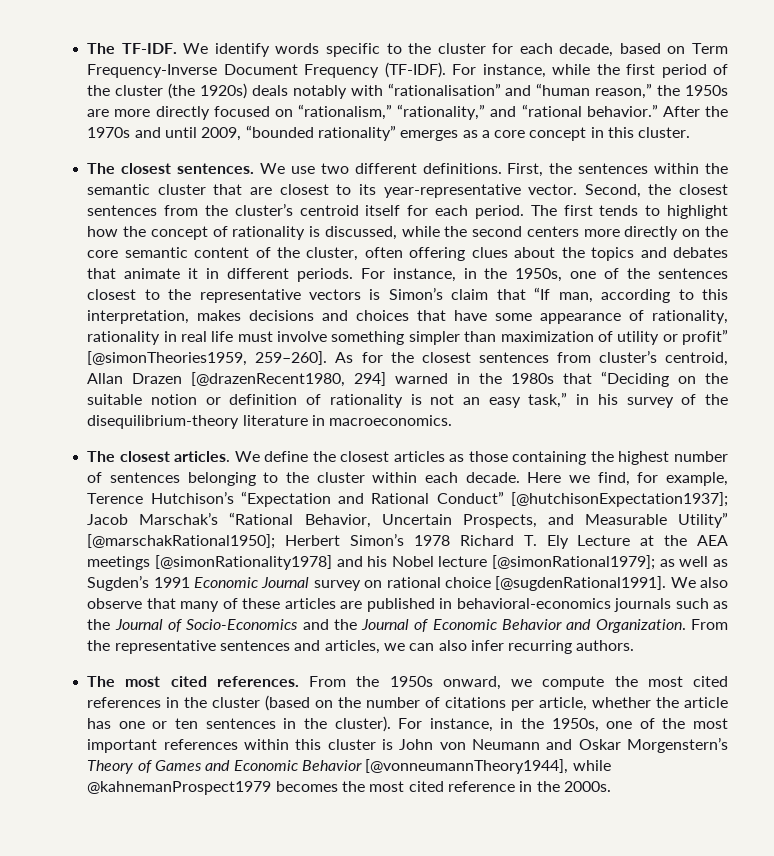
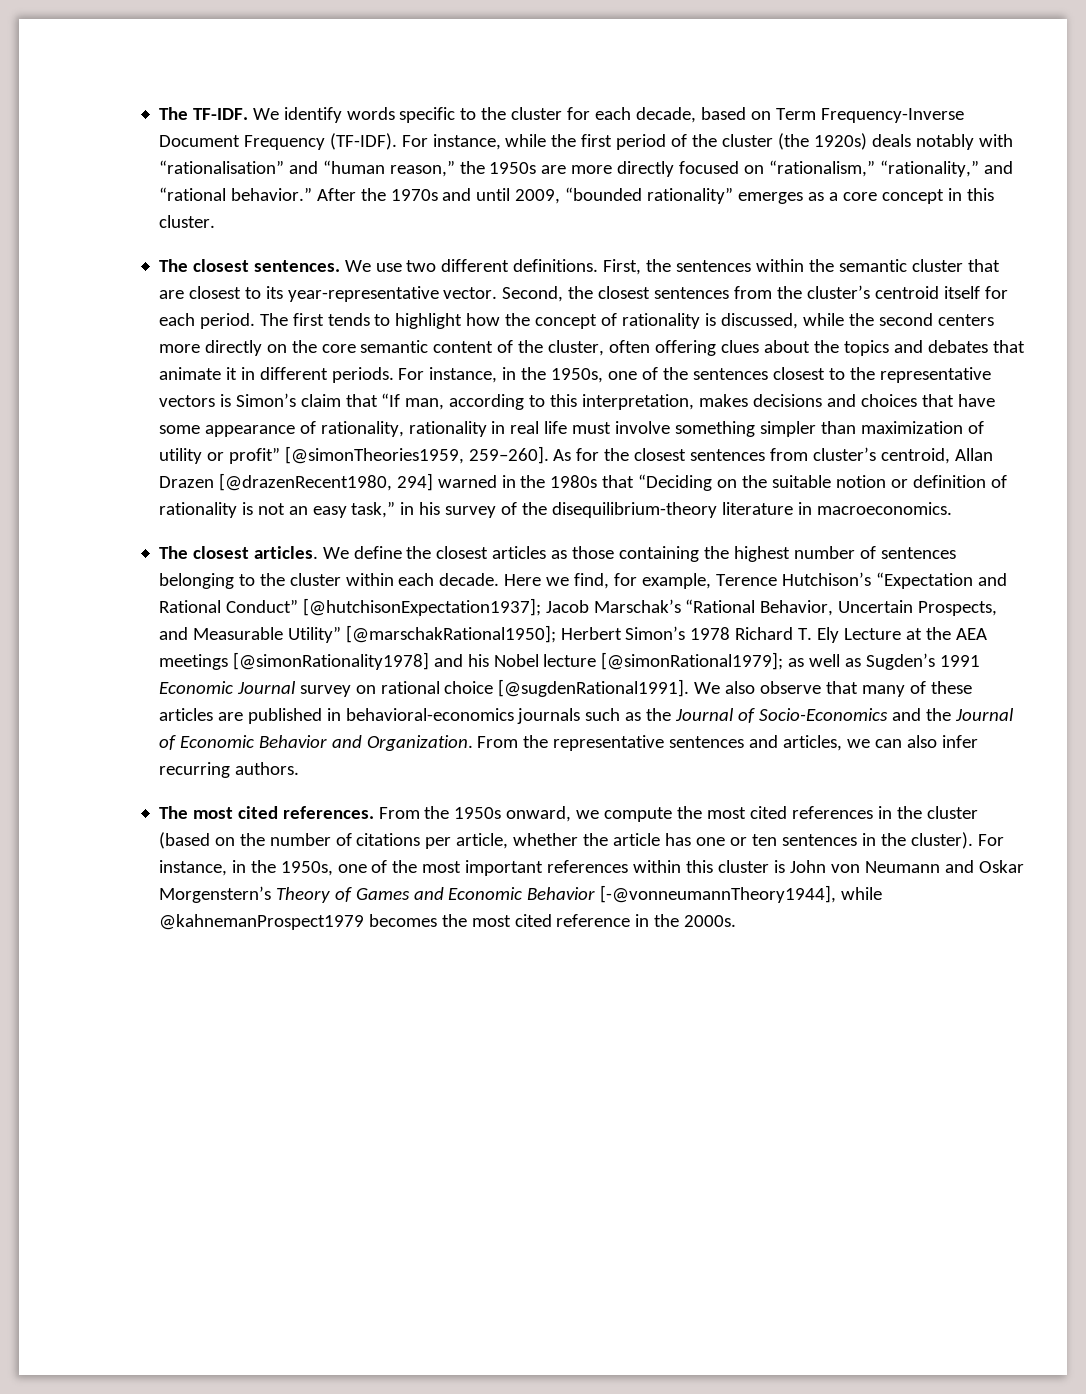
[365,759,569,774] [@vonneumannTheory1944], -> [600,885,837,903] [-@vonneumannTheory1944],

